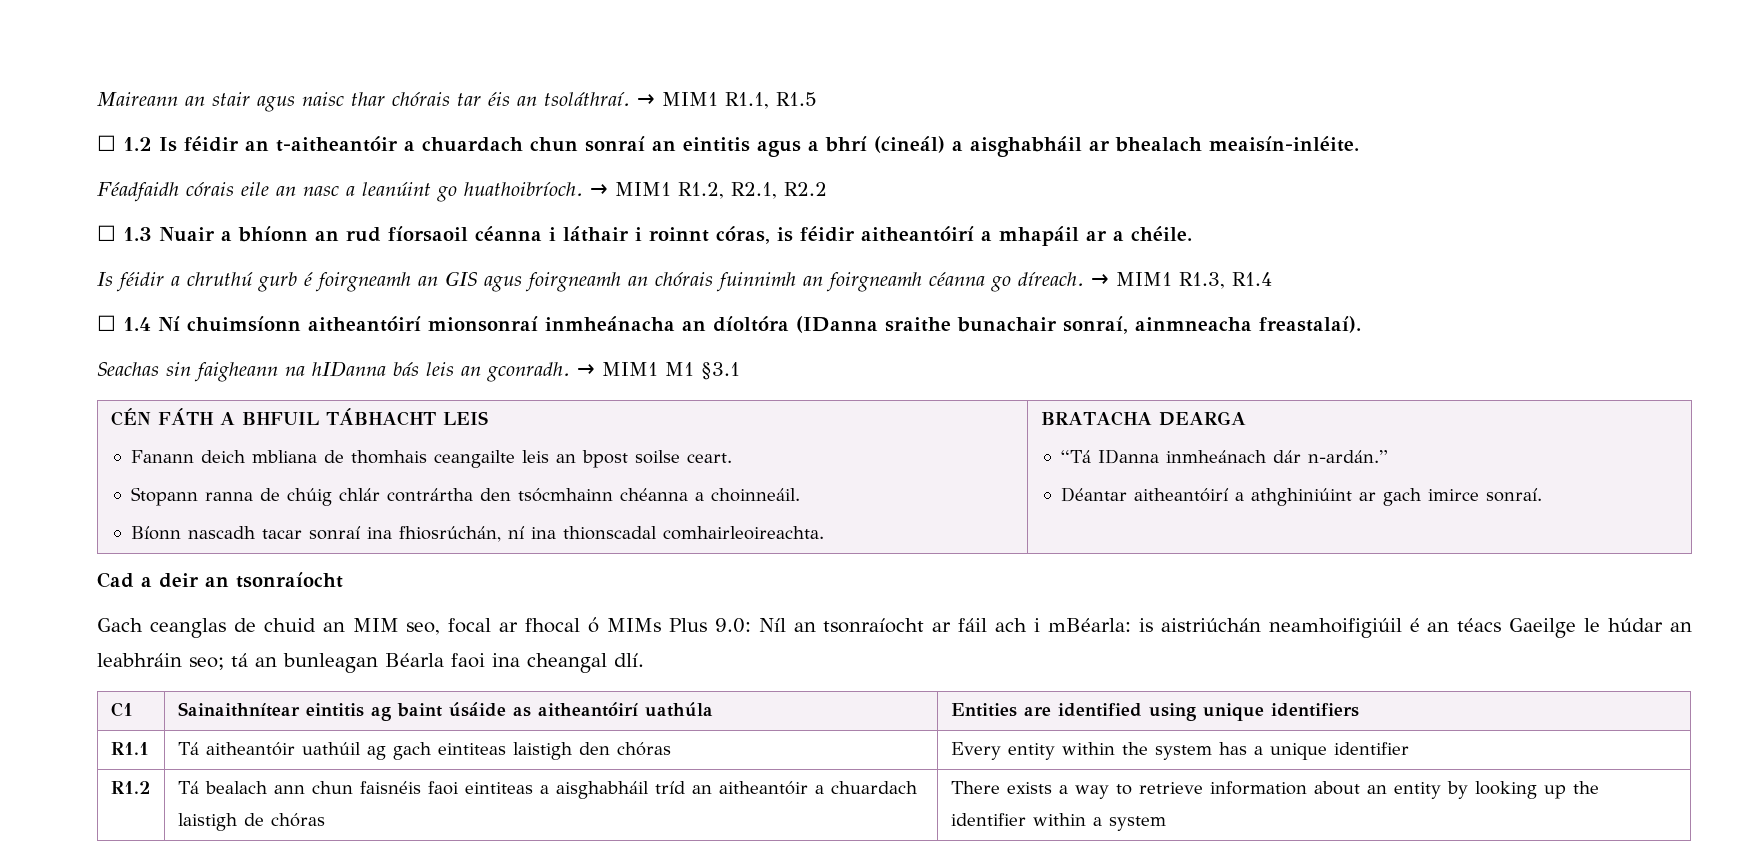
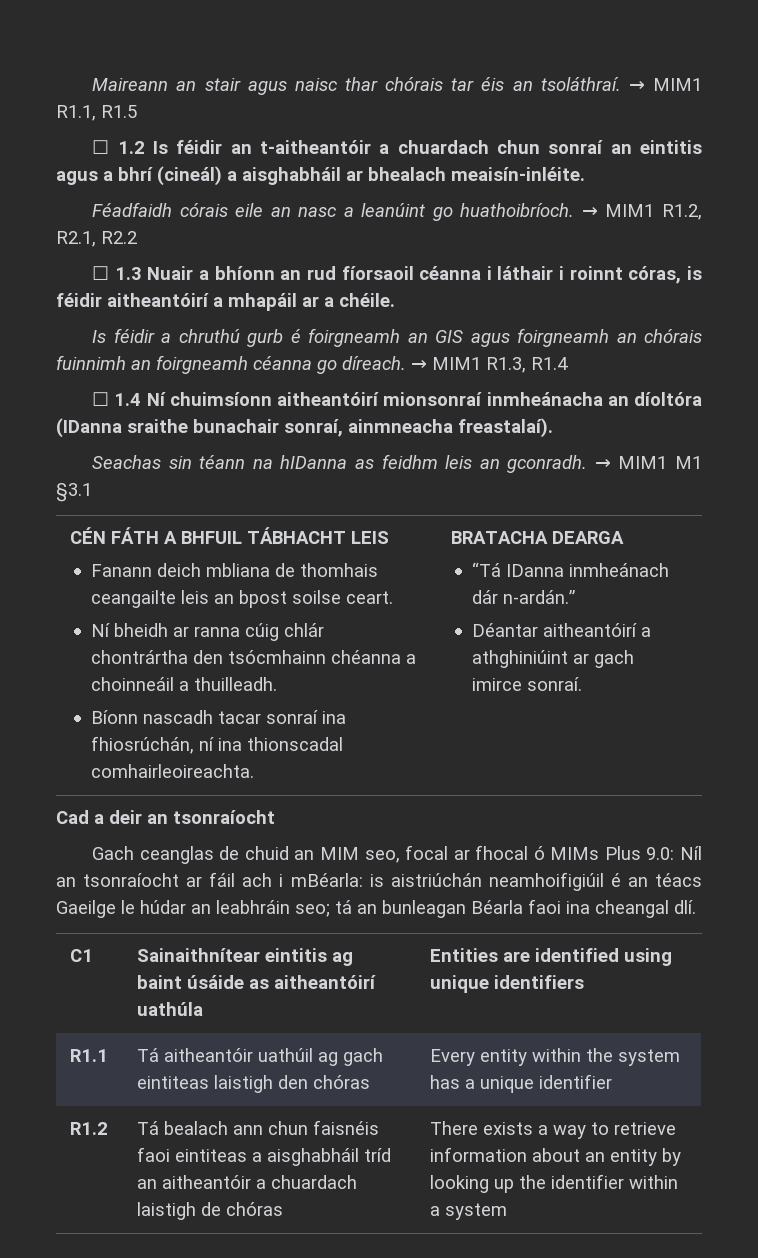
[194,362,278,382] faigheann -> [199,455,246,469] téann
[393,362,419,376] bás -> [355,454,438,469] as feidhm
[131,487,474,506] Stopann ranna de chúig chlár contrártha -> [90,623,324,641] [90,650,188,664] Ní bheidh ar ranna cúig chlár chontrártha
[711,488,801,502] choinneáil. -> [90,677,277,691] choinneáil a thuilleadh.

